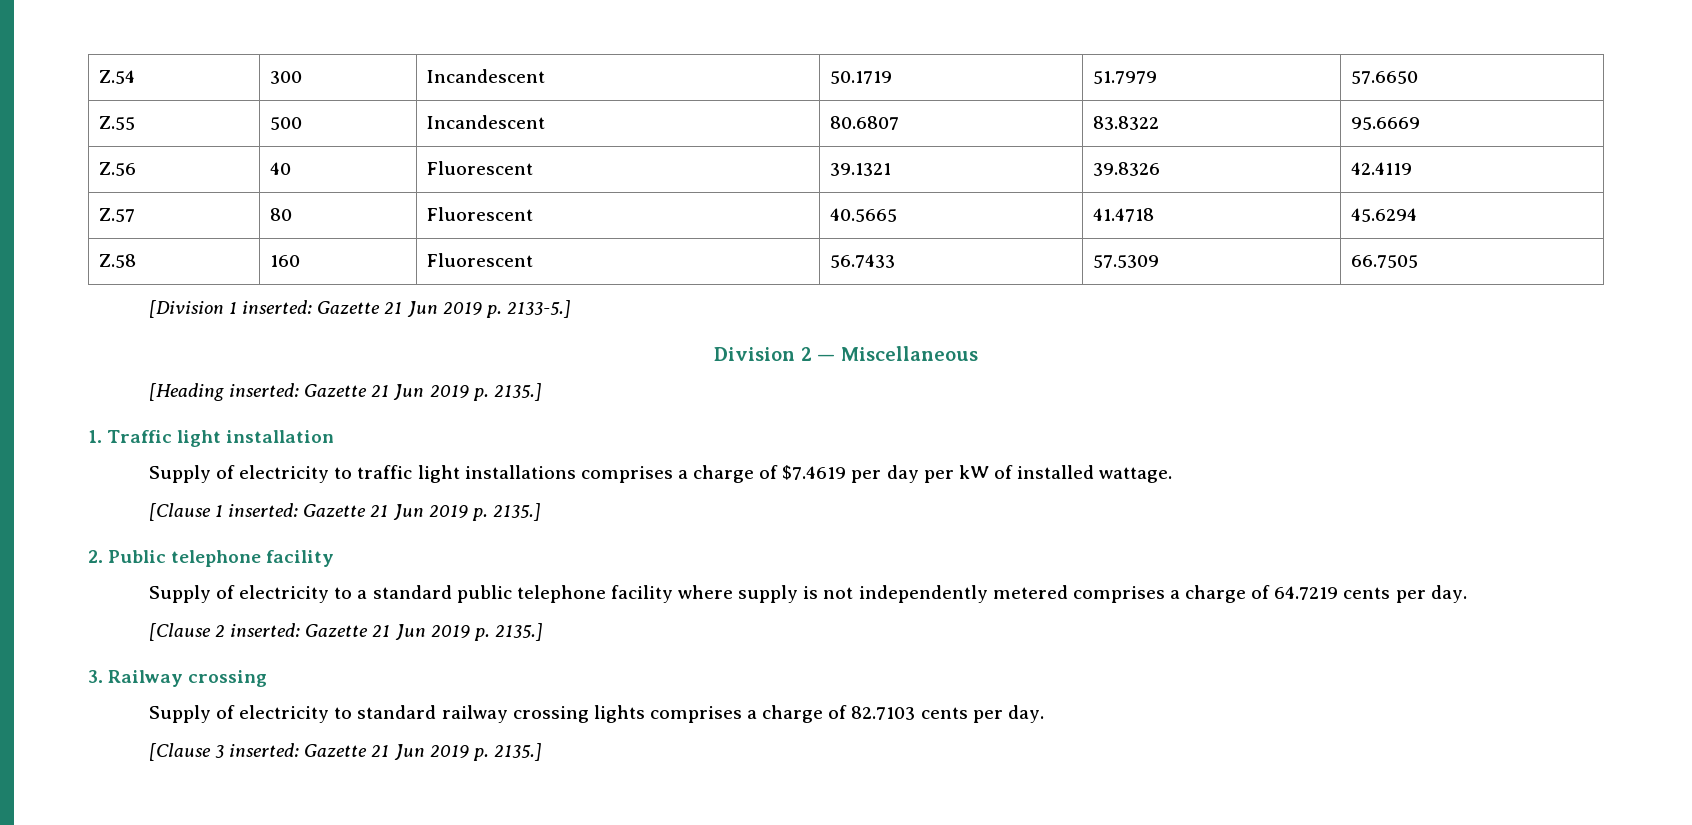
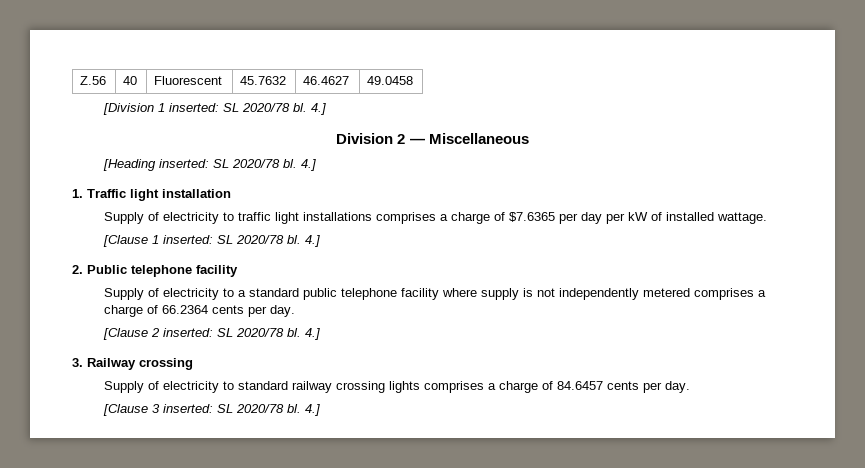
[98,70,135,84] [269,71,302,84] [426,69,545,83] [829,71,892,84] [1092,71,1157,84] [1350,71,1418,84] [98,116,135,130] [269,117,302,130] [426,115,545,129] [829,116,899,130] [1092,116,1159,130] [1350,117,1420,130] [98,162,136,176] [269,162,291,175] [426,161,533,175] [829,163,891,176] [1092,162,1160,176] [1350,162,1412,175] [98,208,135,222] [269,208,292,221] [426,207,533,221] [829,208,897,222] [1092,208,1154,222] [1350,208,1417,222] [98,254,136,268] [269,255,300,267] [426,253,533,267] [829,254,895,268] [1092,255,1159,268] [1350,255,1418,268] [148,300,571,318] Z.54 | 300 | Incandescent | 50.1719 | 51.7979 | 57.6650 // Z.55 | 500 | Incandescent | 80.6807 | 83.8322 | 95.6669 // Z.56 | 40 | Fluorescent | 39.1321 | 39.8326 | 42.4119 // Z.57 | 80 | Fluorescent | 40.5665 | 41.4718 | 45.6294 // Z.58 | 160 | Fluorescent | 56.7433 | 57.5309 | 66.7505 // [Division 1 inserted: Gazette 21 Jun 2019 p. 2133-5.] -> [80,76,107,85] [123,76,138,85] [154,76,223,85] [240,76,287,85] [303,76,350,85] [367,76,414,85] [102,103,326,115] Z.56 | 40 | Fluorescent | 45.7632 | 46.4627 | 49.0458 // [Division 1 inserted: SL 2020/78 bl. 4.]
[304,383,542,401] Gazette 21 Jun 2019 p. 2135.] -> [212,159,316,171] SL 2020/78 bl. 4.]
[782,465,847,480] $7.4619 -> [508,212,555,222] $7.6365
[303,503,541,521] Gazette 21 Jun 2019 p. 2135.] -> [216,235,320,247] SL 2020/78 bl. 4.]
[1274,586,1339,600] 64.7219 -> [161,305,208,314] 66.2364
[305,623,543,641] Gazette 21 Jun 2019 p. 2135.] -> [216,328,320,340] SL 2020/78 bl. 4.]
[851,706,916,720] 82.7103 -> [556,381,603,390] 84.6457
[304,743,542,761] Gazette 21 Jun 2019 p. 2135.] -> [216,404,320,416] SL 2020/78 bl. 4.]

